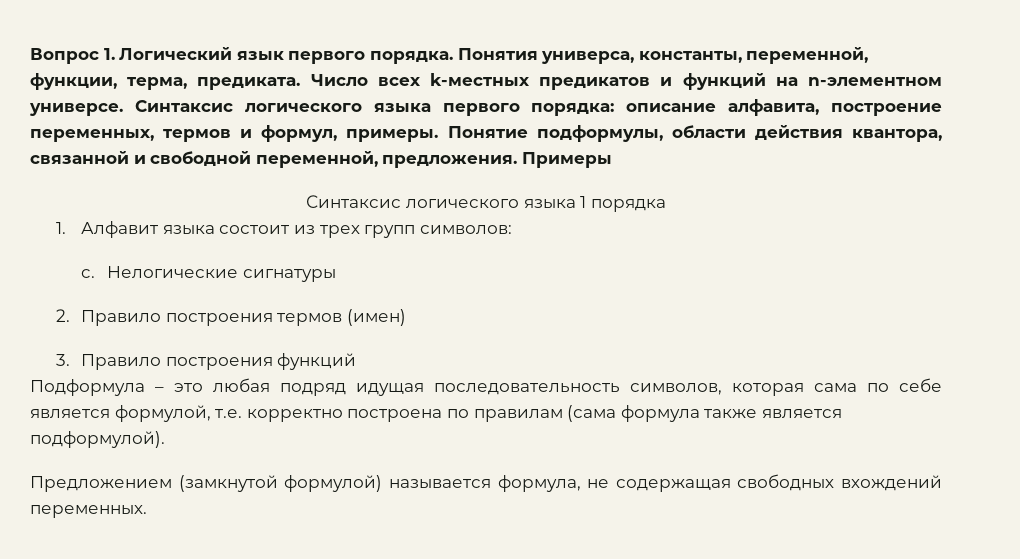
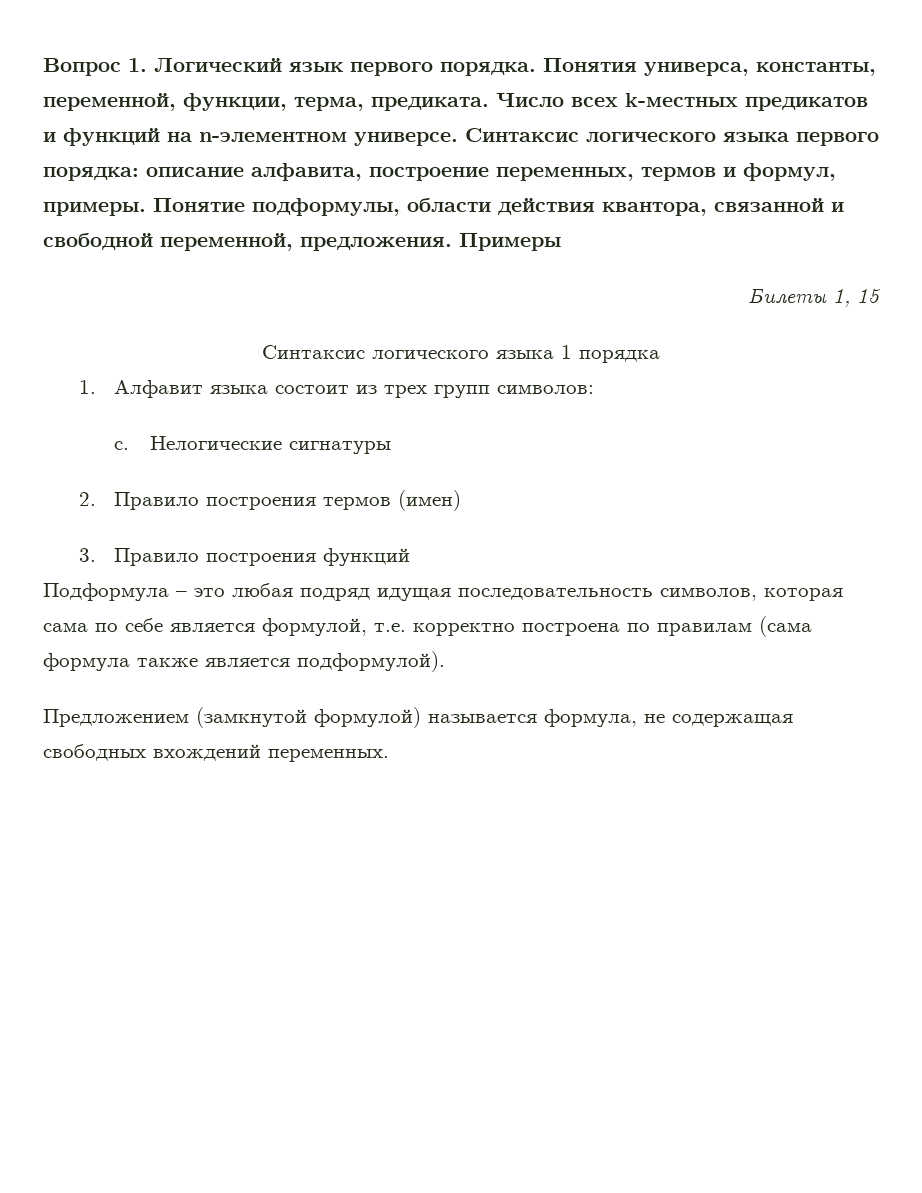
(612, 160) none -> [748,289,880,307] // Билеты 1, 15

